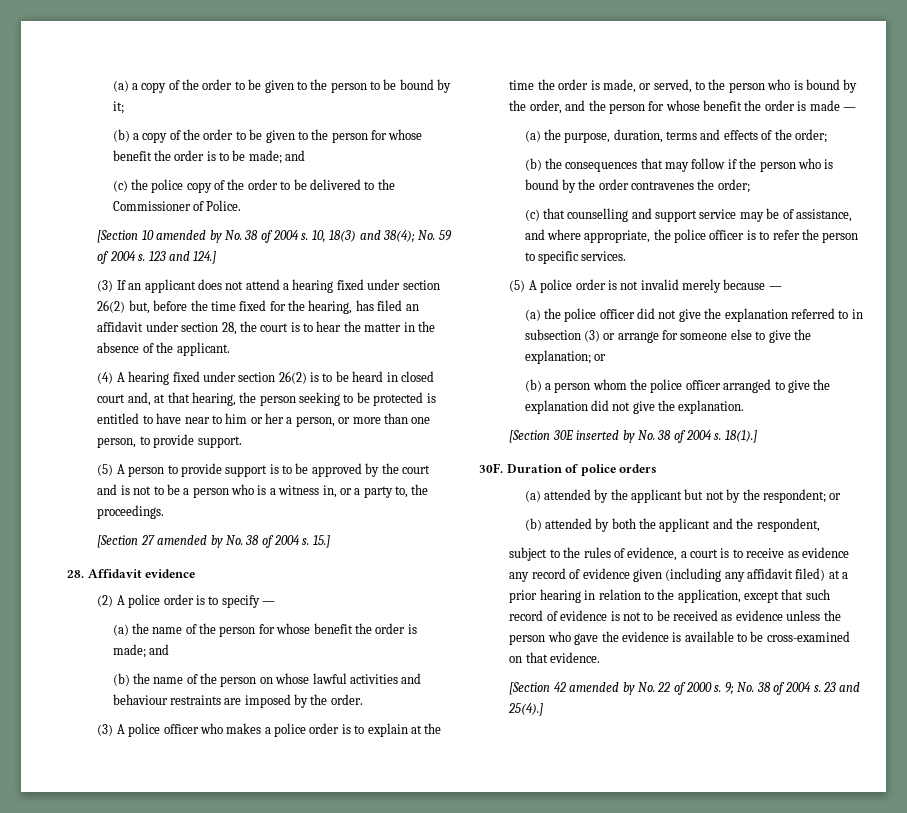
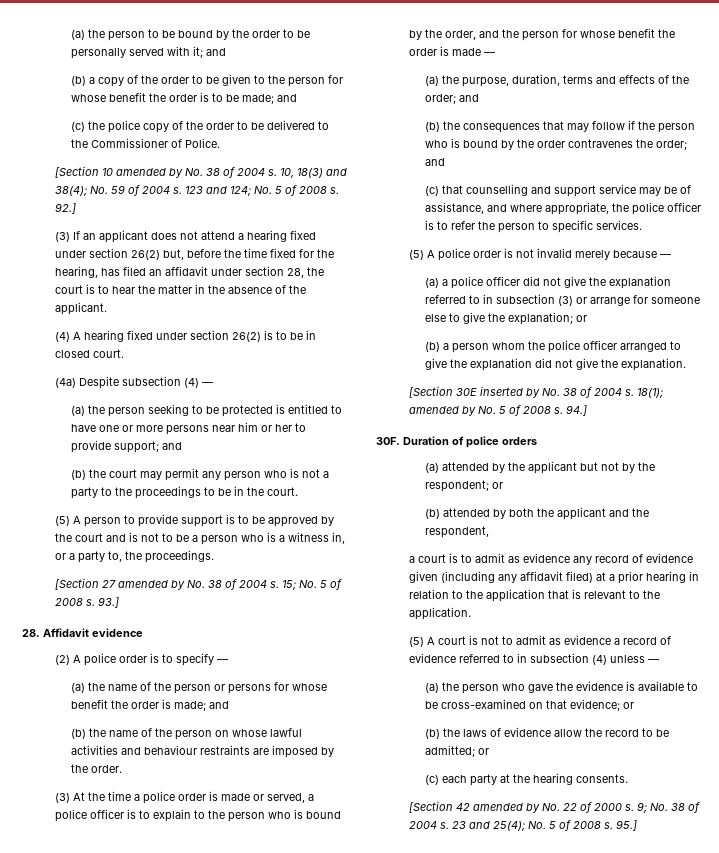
[112,79,307,93] (a) a copy of the order to be given to -> [70,30,85,40] (a)
(452, 86) none -> [231,29,310,38] [70,46,190,59] the order to be personally served with
(124, 107) none -> [205,48,226,56] and
[193,251,217,264] 124.] -> [229,185,339,196] [54,203,76,214] 124; No. 5 of 2008 s. 92.]
[352,371,384,382] heard -> (303, 336) none
[97,392,236,406] court and, at that hearing, -> [92,349,124,358] [54,376,213,389] [70,406,85,416] court. // (4a) Despite subsection (4) — // (a)
[184,413,431,427] [97,434,242,448] near to him or her a person, or more than one person, to provide support. -> [98,422,306,435] [70,440,182,453] [70,468,329,481] [70,486,298,499] one or more persons near him or her to provide support; and // (b) the court may permit any person who is not a party to the proceedings to be in the court.
[312,535,330,548] 15.] -> [281,579,342,590] [54,597,119,608] 15; No. 5 of 2008 s. 93.]
(256, 631) none -> [213,684,271,694] or persons
[116,723,442,737] [509,79,692,93] A police officer who makes a police order is to explain at the time the order is made, or served, -> [72,791,314,804] [54,809,191,822] At the time a police order is made or served, a police officer is to explain
(827, 136) none -> [458,94,479,102] and
(750, 186) none -> [424,158,445,166] and
[543,308,561,319] the -> [441,279,448,286] a
[724,430,757,443] 18(1).] -> [636,388,663,398] [408,405,587,416] 18(1); amended by No. 5 of 2008 s. 94.]
[509,547,678,561] subject to the rules of evidence, -> (489, 532) none
[746,548,785,558] receive -> [474,553,505,563] admit
[677,589,830,603] [509,610,821,621] application, except that such record of evidence is not to be received as evidence unless -> [485,589,660,602] [408,607,471,620] [408,635,671,647] [408,653,659,665] [424,683,439,693] application that is relevant to the application. // (5) A court is not to admit as evidence a record of evidence referred to in subsection (4) unless — // (a)
[550,652,601,663] evidence. -> [569,699,634,711] [424,727,669,739] [424,745,489,757] [424,773,628,786] evidence; or // (b) the laws of evidence allow the record to be admitted; or // (c) each party at the hearing consents.
[508,703,544,716] 25(4).] -> [492,820,637,831] 25(4); No. 5 of 2008 s. 95.]

